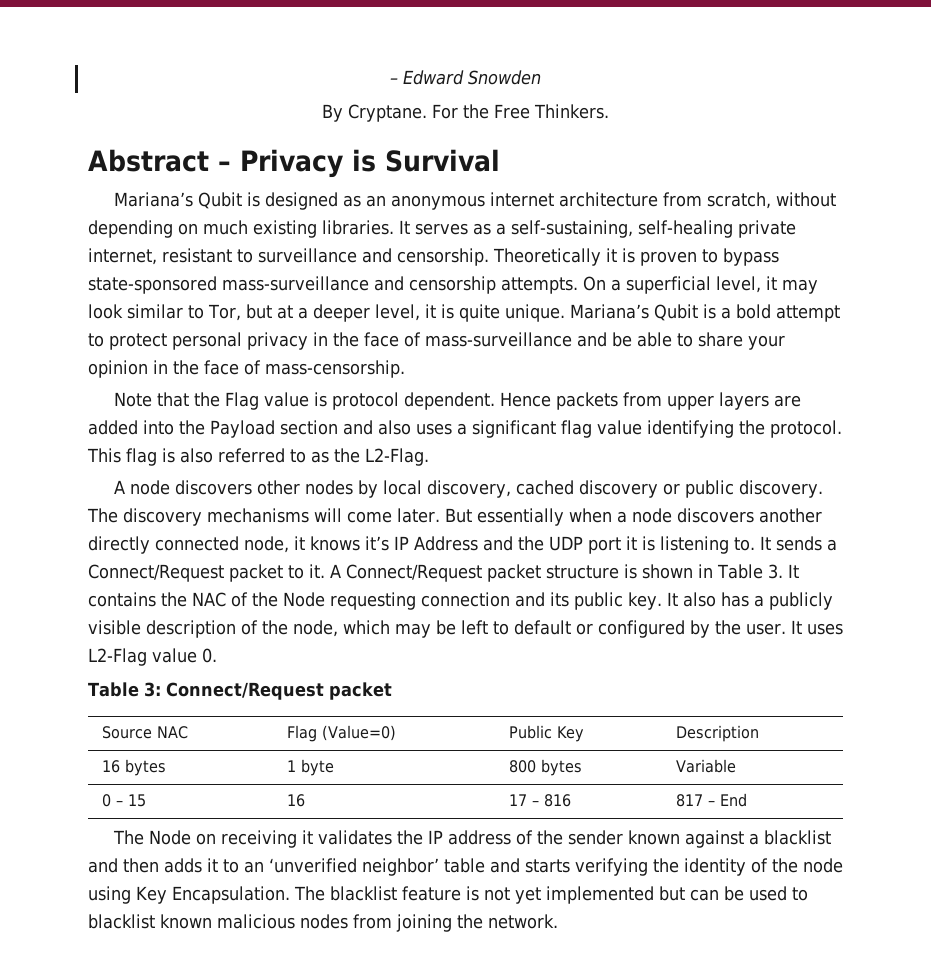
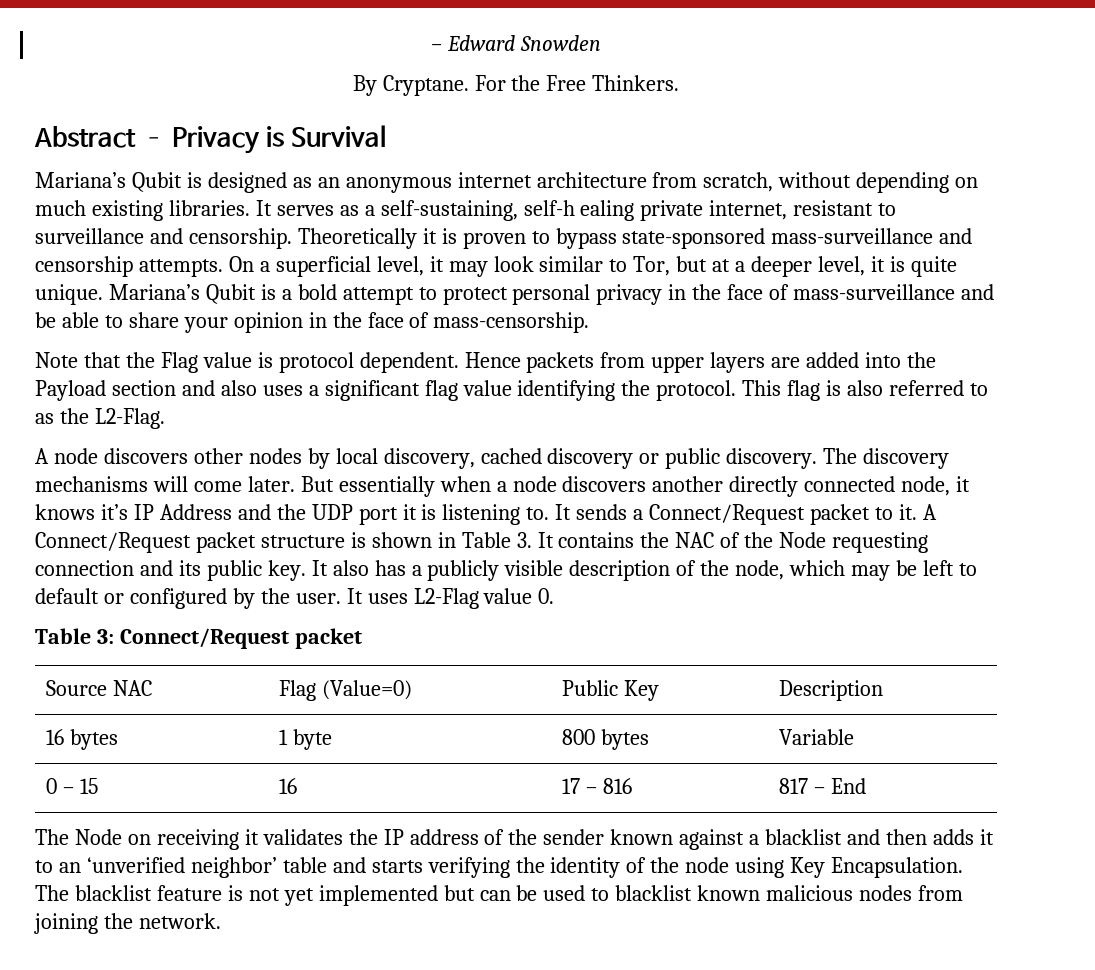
[637,220,733,238] self-healing -> [523,200,635,221] self-h ealing

